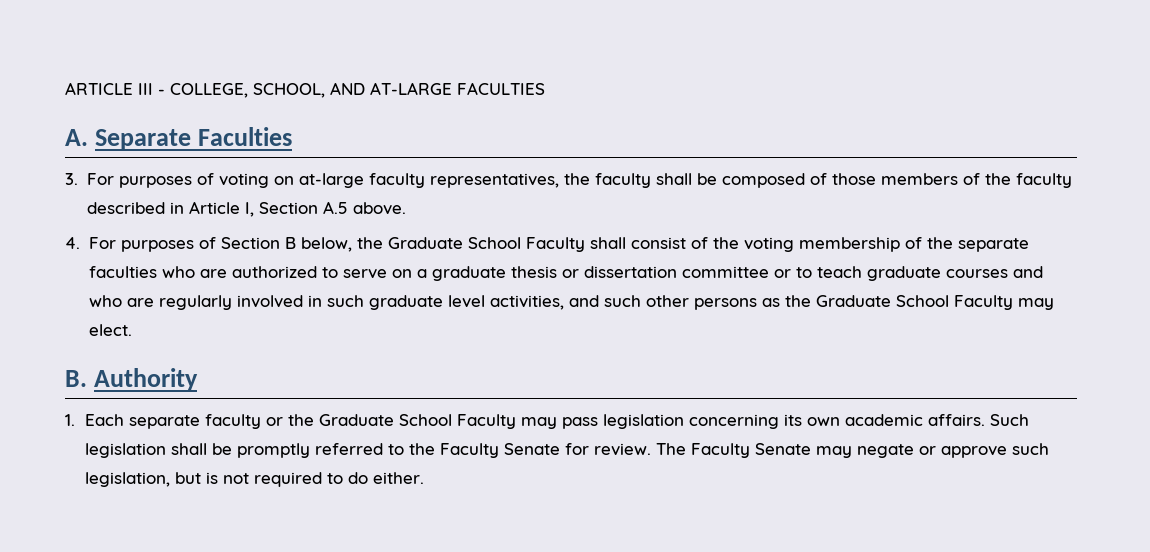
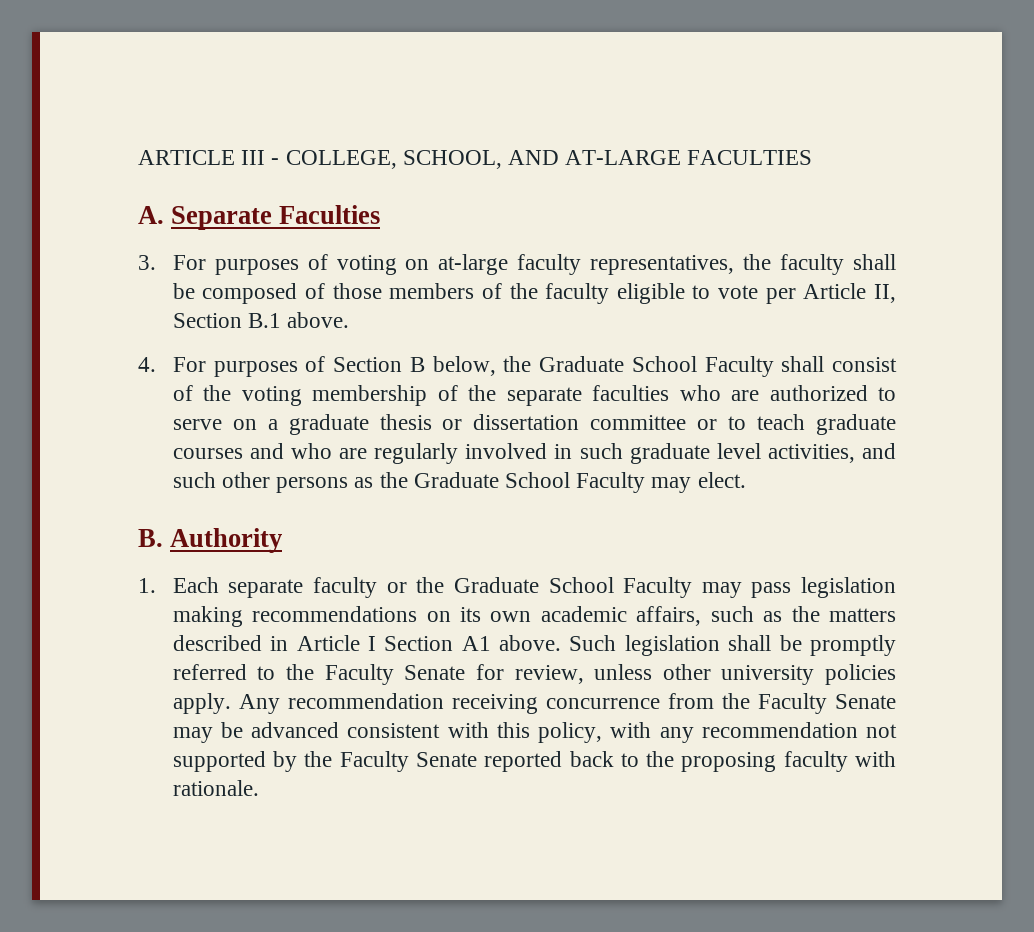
[86,201,348,217] described in Article I, Section A.5 -> [616,283,897,304] [172,313,281,328] eligible to vote per Article II, Section B.1
[689,414,986,429] concerning its own academic affairs. -> [172,606,897,627] [172,635,562,651] making recommendations on its own academic affairs, such as the matters described in Article I Section A1 above.
[594,443,1050,458] [85,472,425,487] review. The Faculty Senate may negate or approve such legislation, but is not required to do either. -> [514,664,896,685] [172,693,896,714] [172,722,897,743] [172,751,896,772] [172,780,259,796] review, unless other university policies apply. Any recommendation receiving concurrence from the Faculty Senate may be advanced consistent with this policy, with any recommendation not supported by the Faculty Senate reported back to the proposing faculty with rationale.

